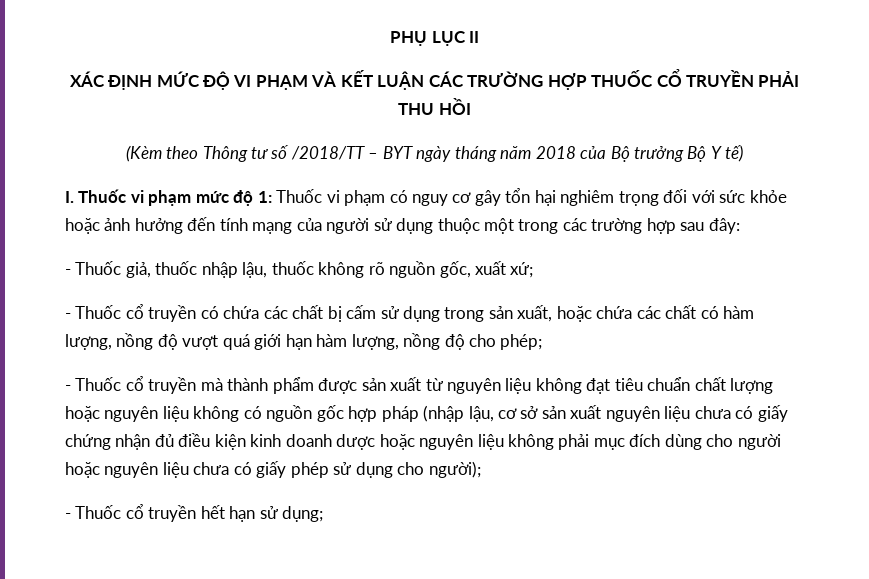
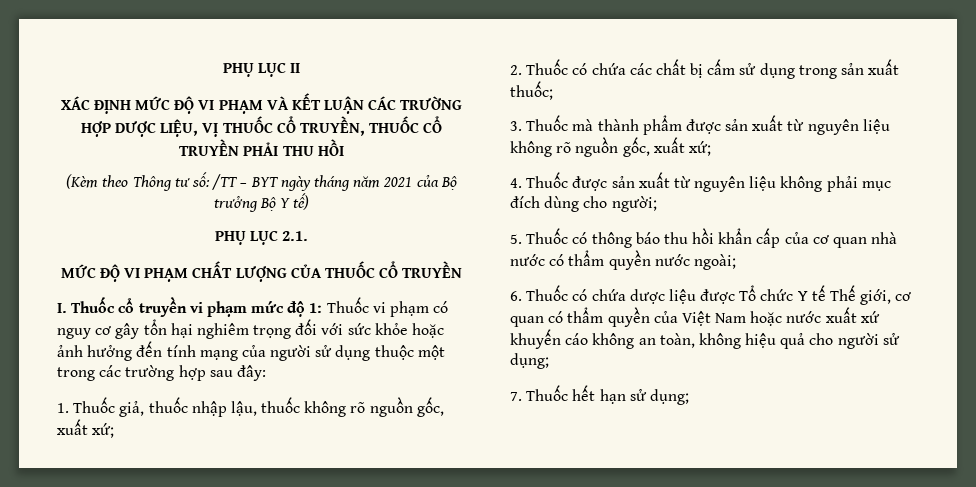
(587, 81) none -> [114,116,365,137] DƯỢC LIỆU, VỊ THUỐC CỔ TRUYỀN,
[270,145,365,160] số /2018/TT -> [192,172,238,190] số: /TT
[535,146,576,159] 2018 -> [383,177,413,187] 2021
[65,189,127,203] // I. Thuốc -> [214,230,309,245] [60,261,463,282] [57,297,187,317] // PHỤ LỤC 2.1. // MỨC ĐỘ VI PHẠM CHẤT LƯỢNG CỦA THUỐC CỔ TRUYỀN // I. Thuốc cổ truyền
[65,269,71,275] - -> [57,403,69,413] 1.
[65,304,197,322] - Thuốc cổ truyền -> [510,59,569,75] 2. Thuốc
[517,305,755,322] [65,333,543,350] [65,376,197,394] xuất, hoặc chứa các chất có hàm lượng, nồng độ vượt quá giới hạn hàm lượng, nồng độ cho phép; // - Thuốc cổ truyền -> [868,59,900,75] [510,81,553,100] [510,115,569,131] xuất thuốc; // 3. Thuốc
[586,377,774,394] [65,405,788,422] [65,433,415,450] đạt tiêu chuẩn chất lượng hoặc nguyên liệu không có nguồn gốc hợp pháp (nhập lậu, cơ sở sản xuất nguyên liệu chưa có giấy chứng nhận đủ điều kiện kinh doanh dược hoặc -> [556,137,711,157] [510,172,691,191] rõ nguồn gốc, xuất xứ; // 4. Thuốc được sản xuất từ
[737,434,781,450] [65,461,481,478] [65,504,197,522] người hoặc nguyên liệu chưa có giấy phép sử dụng cho người); // - Thuốc cổ truyền -> [611,196,657,212] [510,228,898,248] [510,250,736,270] [510,285,912,305] [510,307,880,327] [510,329,900,349] [510,353,549,369] [510,385,569,401] người; // 5. Thuốc có thông báo thu hồi khẩn cấp của cơ quan nhà nước có thẩm quyền nước ngoài; // 6. Thuốc có chứa dược liệu được Tổ chức Y tế Thế giới, cơ quan có thẩm quyền của Việt Nam hoặc nước xuất xứ khuyến cáo không an toàn, không hiệu quả cho người sử dụng; // 7. Thuốc

